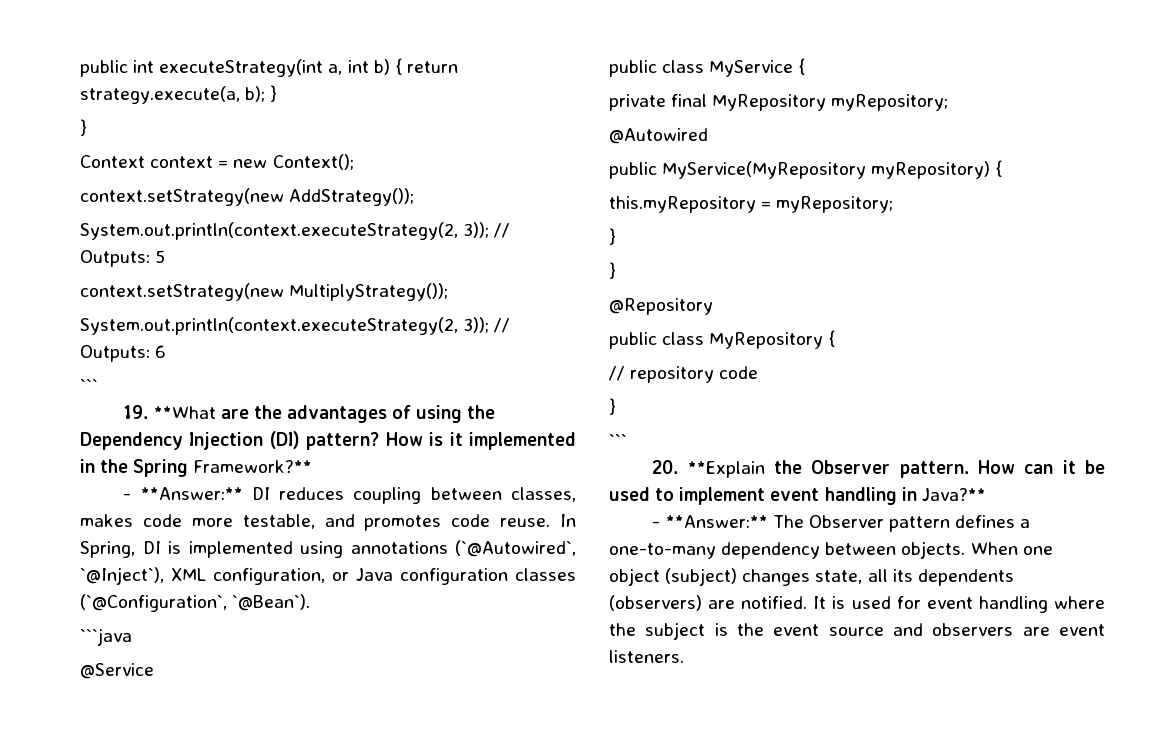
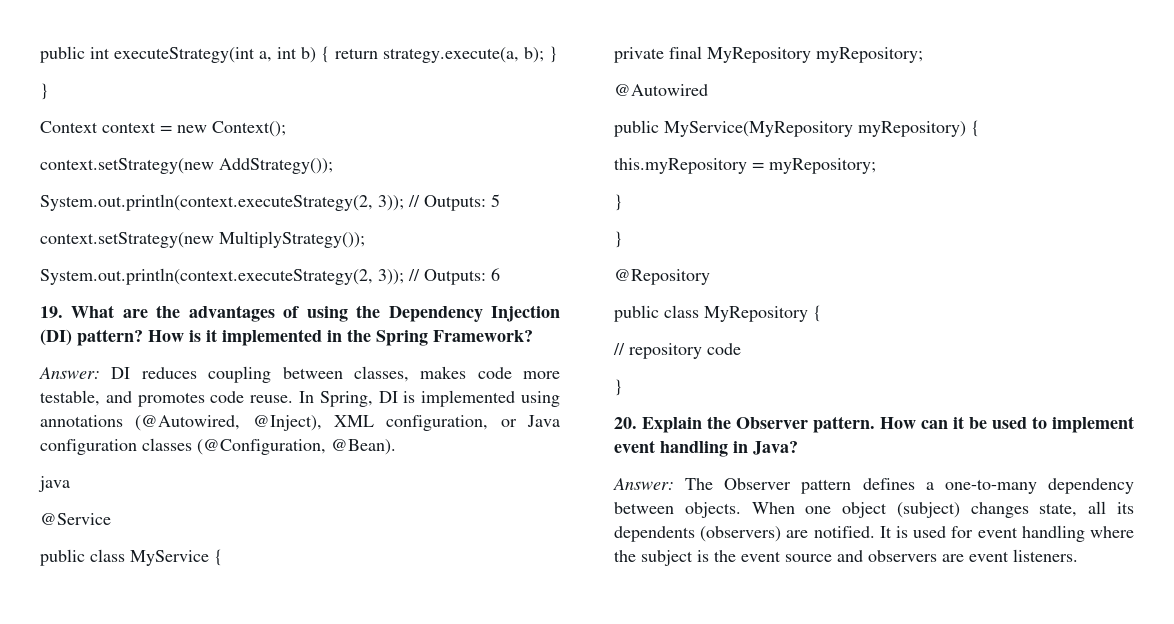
[80,379,98,392] // ``` -> (500, 274) none
[153,406,216,419] **What -> [71,305,115,318] What
[193,460,313,473] [123,487,243,500] Framework?** // - **Answer:** -> [433,330,533,342] [39,367,100,379] Framework? // Answer:
[455,540,576,557] [80,567,164,585] (`@Autowired`, `@Inject`), -> [135,415,322,431] (@Autowired, @Inject),
[80,594,311,612] [80,628,132,646] (`@Configuration`, `@Bean`). // ```java -> [197,439,396,455] [38,476,70,492] (@Configuration, @Bean). // java
[609,434,627,447] // ``` -> (623, 387) none
[687,461,765,478] **Explain -> [642,417,702,433] Explain
[921,488,986,501] [652,515,768,528] Java?** // - **Answer:** -> [753,441,798,455] [613,478,674,490] Java? // Answer:

